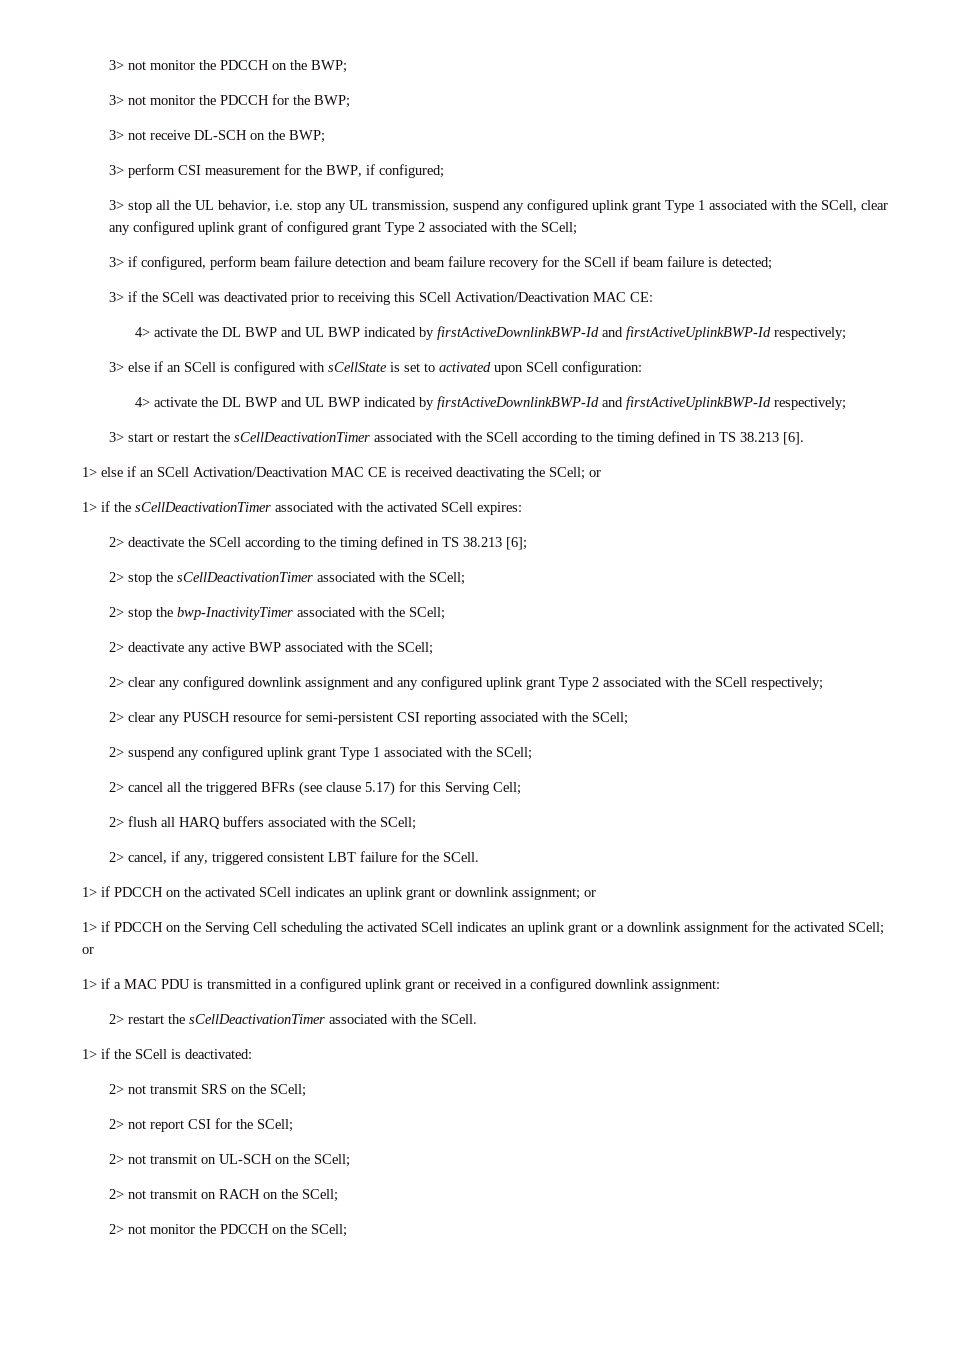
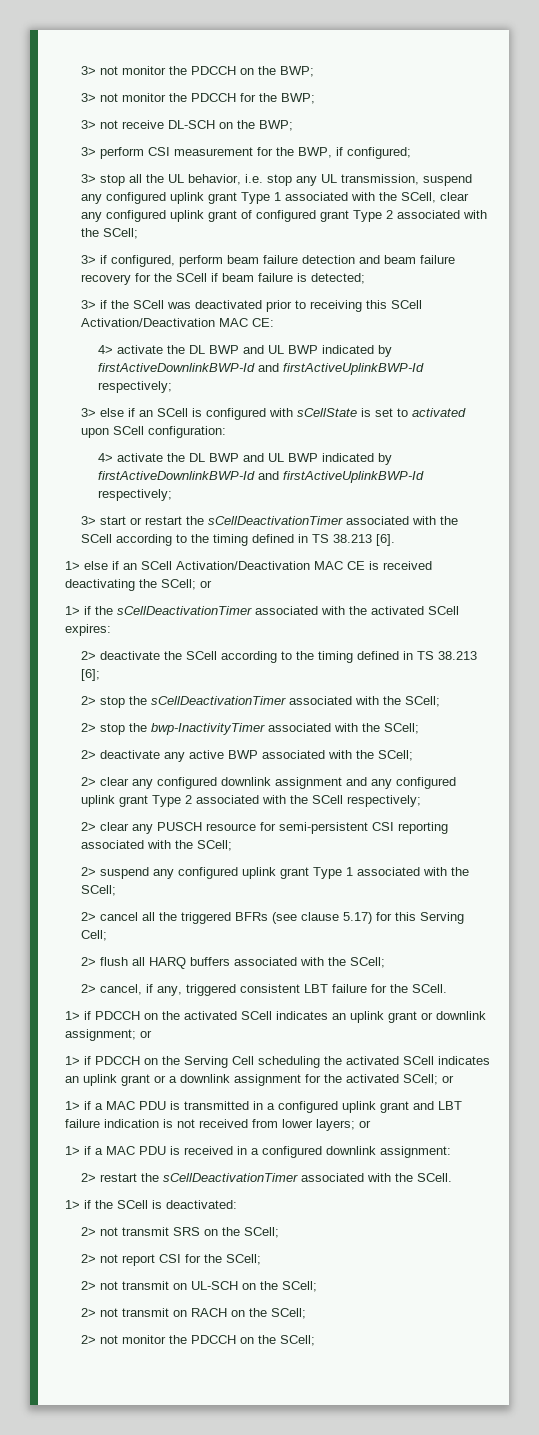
[438,982,451,989] or -> [412,1101,462,1110] [64,1119,371,1131] [64,1146,180,1155] and LBT failure indication is not received from lower layers; or // 1> if a MAC PDU is

